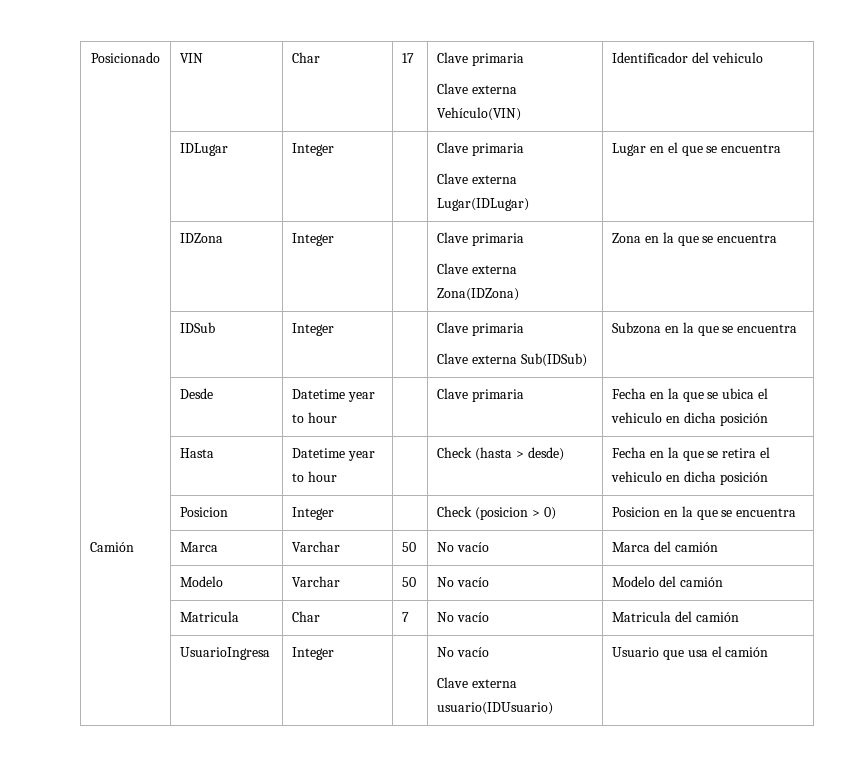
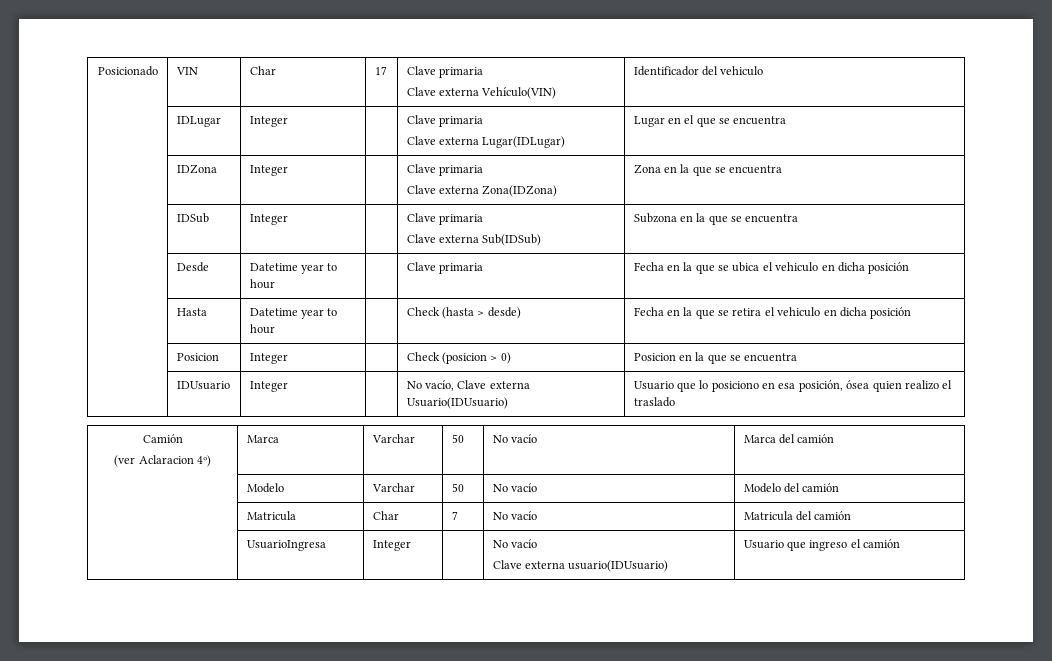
[90,542,135,552] Camión -> [176,381,230,390] [249,381,288,392] [406,380,530,391] [406,397,508,409] [633,380,953,392] [633,397,675,407] [142,434,183,443] [114,455,211,467] | IDUsuario | Integer | | No vacío, Clave externa Usuario(IDUsuario) | Usuario que lo posiciono en esa posición, ósea quien realizo el traslado // Camión // (ver Aclaracion 4º)
[687,650,708,657] usa -> [809,540,848,551] ingreso

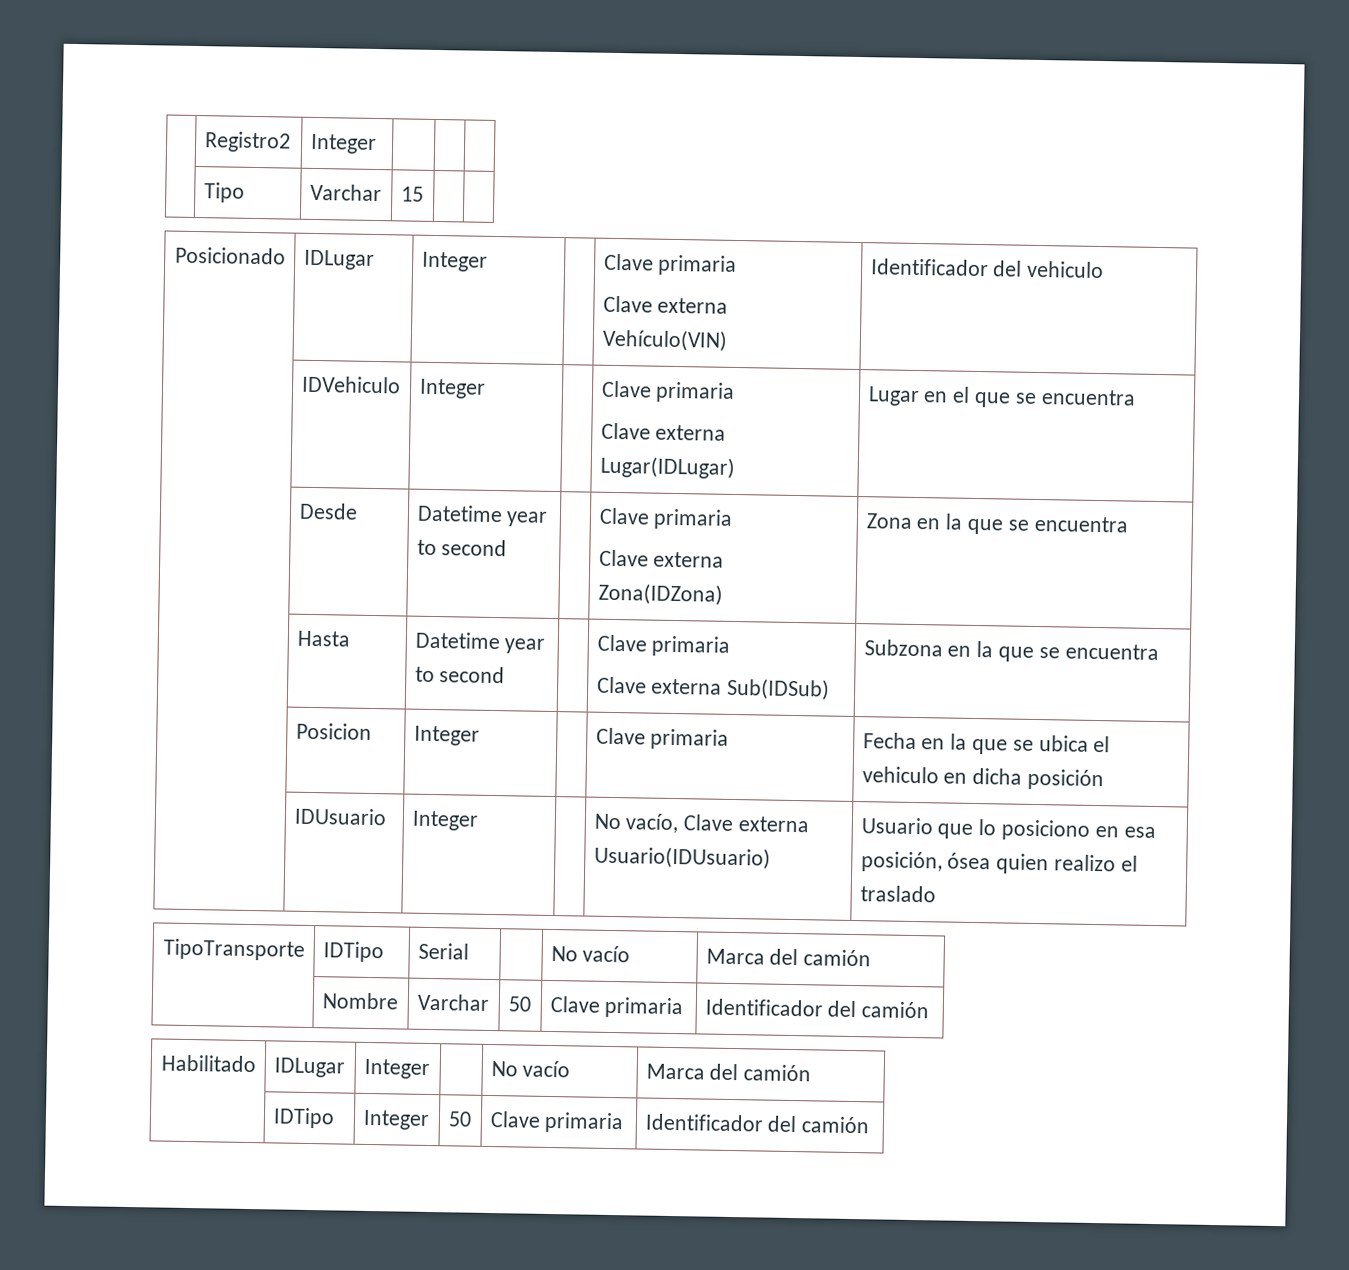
[97,66,158,76] [175,67,198,75] [249,66,276,75] [374,66,387,75] Posicionado | VIN | Char | 17 -> [203,131,291,153] [309,133,377,154] [203,182,245,203] [309,183,382,202] [400,186,424,202] [174,246,286,265] [303,249,375,270] [421,251,488,272] | Registro2 | Integer | | | // | Tipo | Varchar | 15 | | // Posicionado | IDLugar | Integer |
[176,116,221,127] IDLugar -> [300,375,401,394] IDVehiculo
[176,164,217,174] [249,165,288,176] IDZona | Integer -> [298,502,358,520] [416,504,549,527] [416,539,508,557] Desde | Datetime year to second
[176,213,209,223] [249,214,288,225] IDSub | Integer -> [296,630,351,647] [414,631,546,654] [414,666,506,684] Hasta | Datetime year to second
[176,262,209,272] [249,263,338,274] [249,279,275,289] Desde | Datetime year to hour -> [295,722,372,740] [413,725,480,746] Posicion | Integer
[176,308,207,316] [249,308,338,319] [249,324,275,334] [406,307,521,319] [633,307,912,319] [176,353,219,361] [249,353,288,364] [406,352,511,364] [633,352,798,364] // | Hasta | Datetime year to hour | | Check (hasta > desde) | Fecha en la que se retira el vehiculo en dicha posición // | Posicion | Integer | | Check (posicion > 0) | Posicion en la que se encuentra -> (1105, 779) none
[142,434,183,443] [114,455,211,467] [246,435,279,443] [371,434,415,443] [451,434,464,443] [492,434,537,443] [743,434,835,444] [246,483,284,493] [371,483,415,492] [451,483,464,492] [492,483,537,492] [743,483,840,493] [246,511,296,521] [372,511,399,520] [451,511,458,520] [492,511,537,520] [743,511,852,521] [246,540,326,551] [372,540,411,551] [492,539,537,548] [492,560,669,572] [743,539,861,551] Camión // (ver Aclaracion 4º) | Marca | Varchar | 50 | No vacío | Marca del camión // | Modelo | Varchar | 50 | No vacío | Modelo del camión // | Matricula | Char | 7 | No vacío | Matricula del camión // | UsuarioIngresa | Integer | | No vacío // Clave externa usuario(IDUsuario) | Usuario que ingreso el -> [162,938,305,961] [322,941,384,963] [417,942,469,960] [550,945,631,963] [705,948,872,967] [321,992,399,1010] [416,993,490,1011] [507,996,531,1012] [549,995,684,1019] [704,998,930,1019] [160,1054,256,1073] [273,1057,345,1078] [363,1058,430,1080] [490,1060,571,1078] [645,1063,812,1082] [272,1107,335,1129] [362,1109,430,1130] [447,1111,472,1127] [489,1111,625,1134] [644,1113,798,1133] TipoTransporte | IDTipo | Serial | | No vacío | Marca del camión // | Nombre | Varchar | 50 | Clave primaria | Identificador del camión // Habilitado | IDLugar | Integer | | No vacío | Marca del camión // | IDTipo | Integer | 50 | Clave primaria | Identificador del

